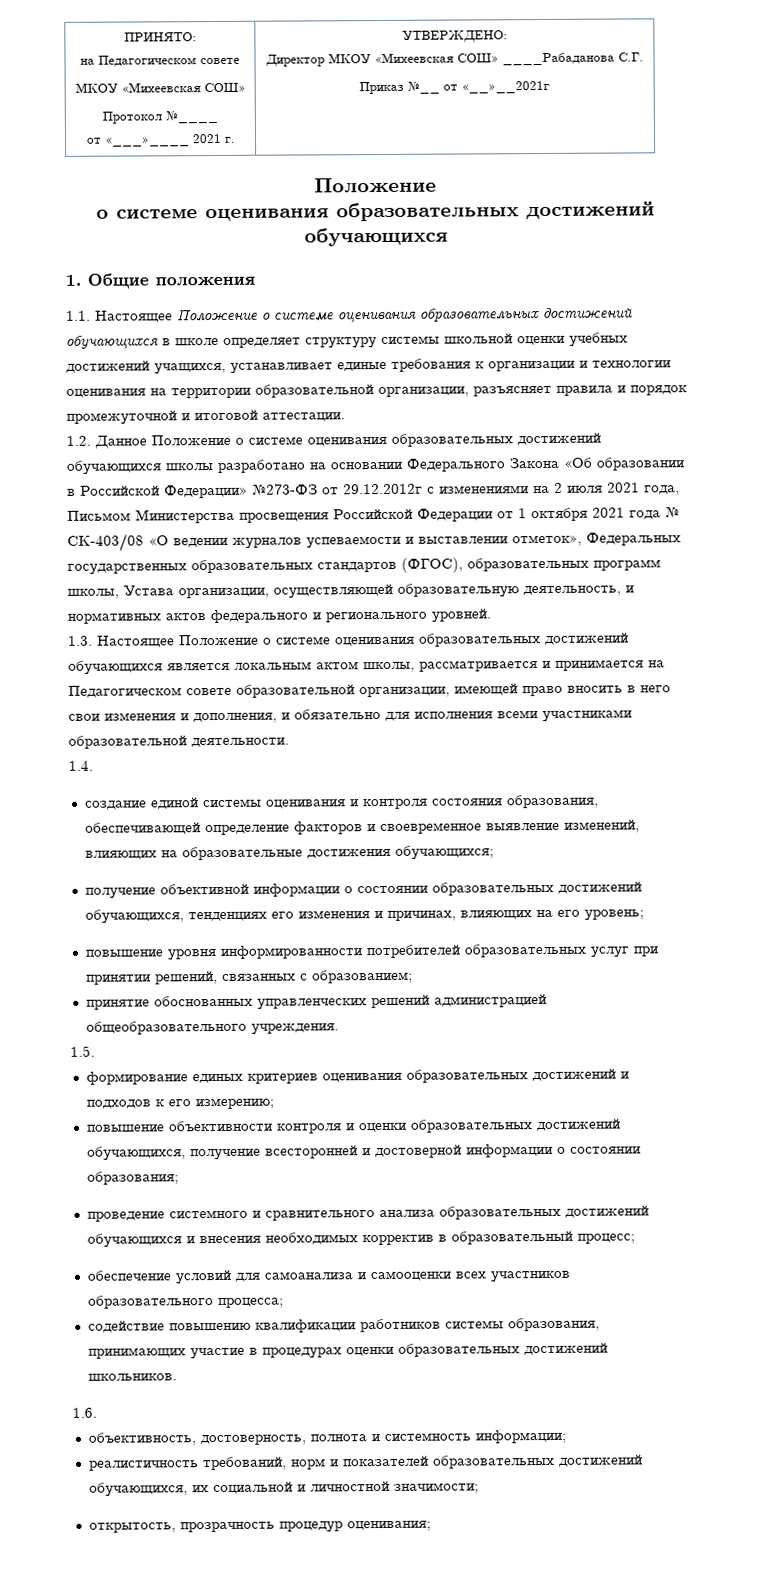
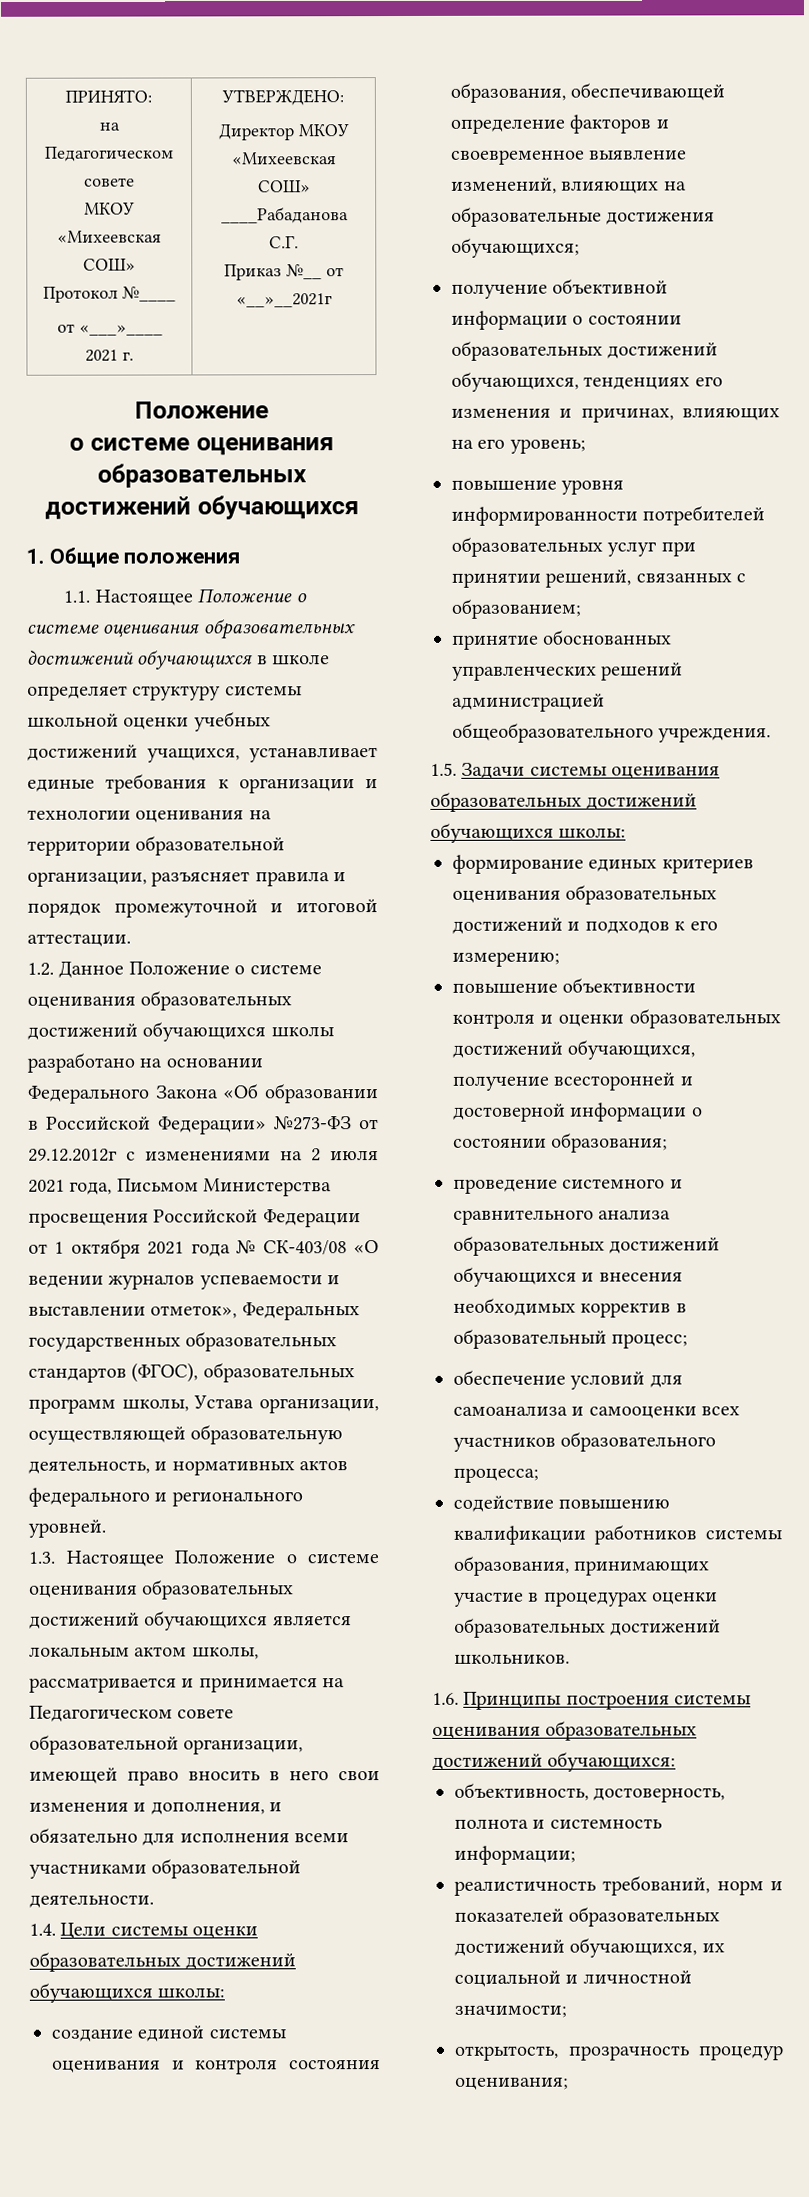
(93, 765) none -> [60,1922,259,1939] [29,1951,297,1972] [29,1982,226,2003] Цели системы оценки образовательных достижений обучающихся школы:
(95, 1051) none -> [461,762,721,779] [430,791,698,812] [430,822,627,843] Задачи системы оценивания образовательных достижений обучающихся школы:
(97, 1412) none -> [463,1691,752,1710] [432,1720,698,1741] [432,1751,677,1772] Принципы построения системы оценивания образовательных достижений обучающихся:

